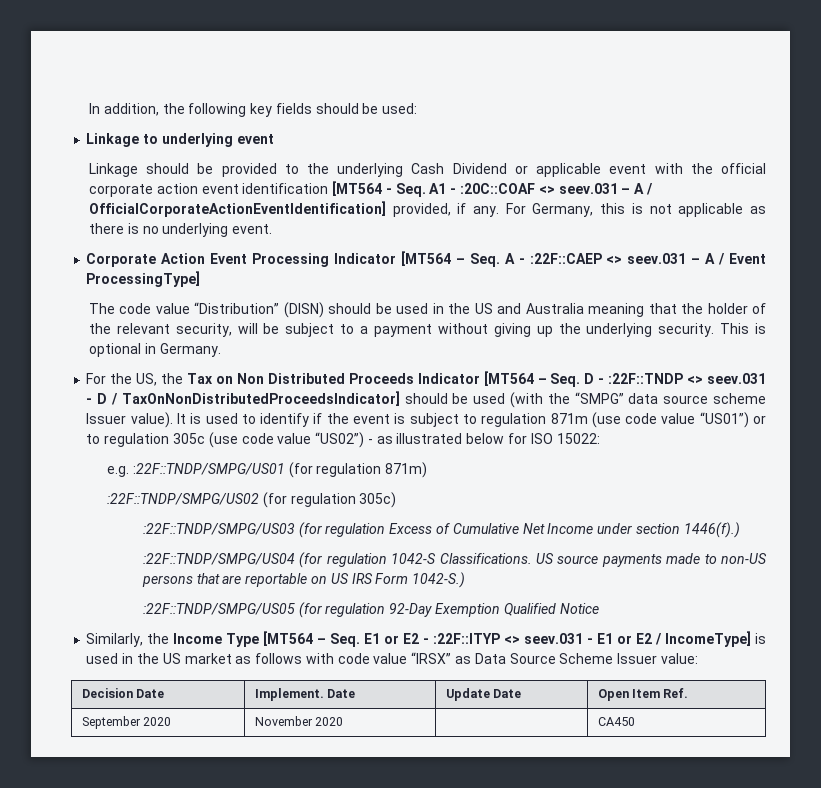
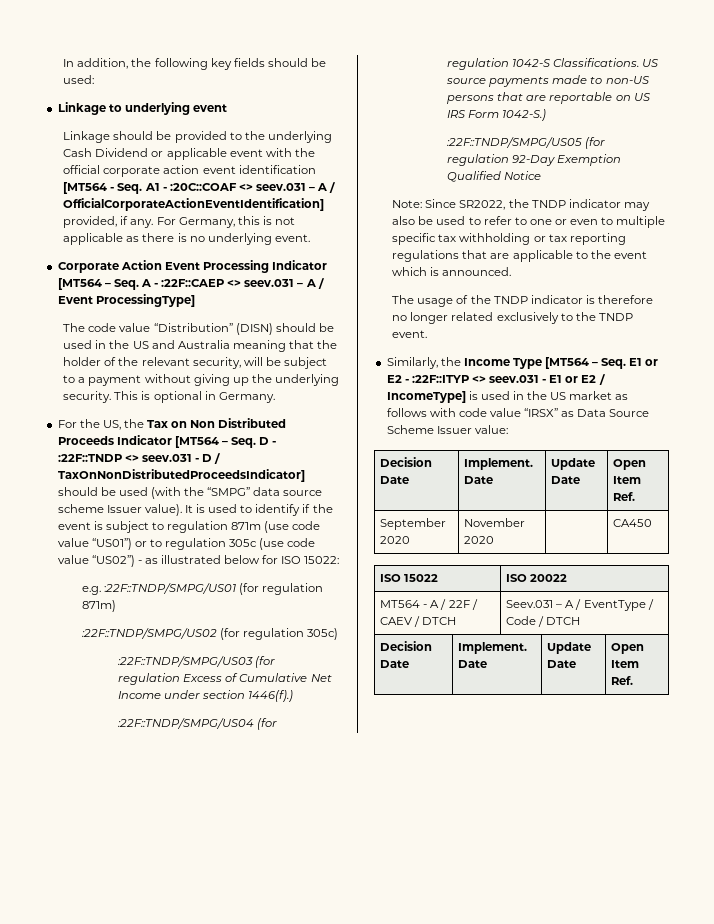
(599, 608) none -> [392,199,650,211] [392,216,666,228] [392,233,626,245] [392,250,647,262] [392,267,512,276] [392,295,654,307] [392,312,633,324] [392,330,428,338] // Note: Since SR2022, the TNDP indicator may also be used to refer to one or even to multiple specific tax withholding or tax reporting regulations that are applicable to the event which is announced. // The usage of the TNDP indicator is therefore no longer related exclusively to the TNDP event.
(635, 721) none -> [380,574,439,582] [506,574,568,582] [380,599,478,610] [380,616,457,627] [506,599,654,611] [506,616,581,627] [380,641,433,651] [380,660,410,668] [458,642,528,654] [458,660,488,668] [547,642,592,654] [547,660,577,668] [611,643,645,654] [611,660,640,668] [611,676,634,685] // ISO 15022 | ISO 20022 // MT564 - A / 22F / CAEV / DTCH | Seev.031 – A / EventType / Code / DTCH // Decision Date | Implement. Date | Update Date | Open Item Ref.

